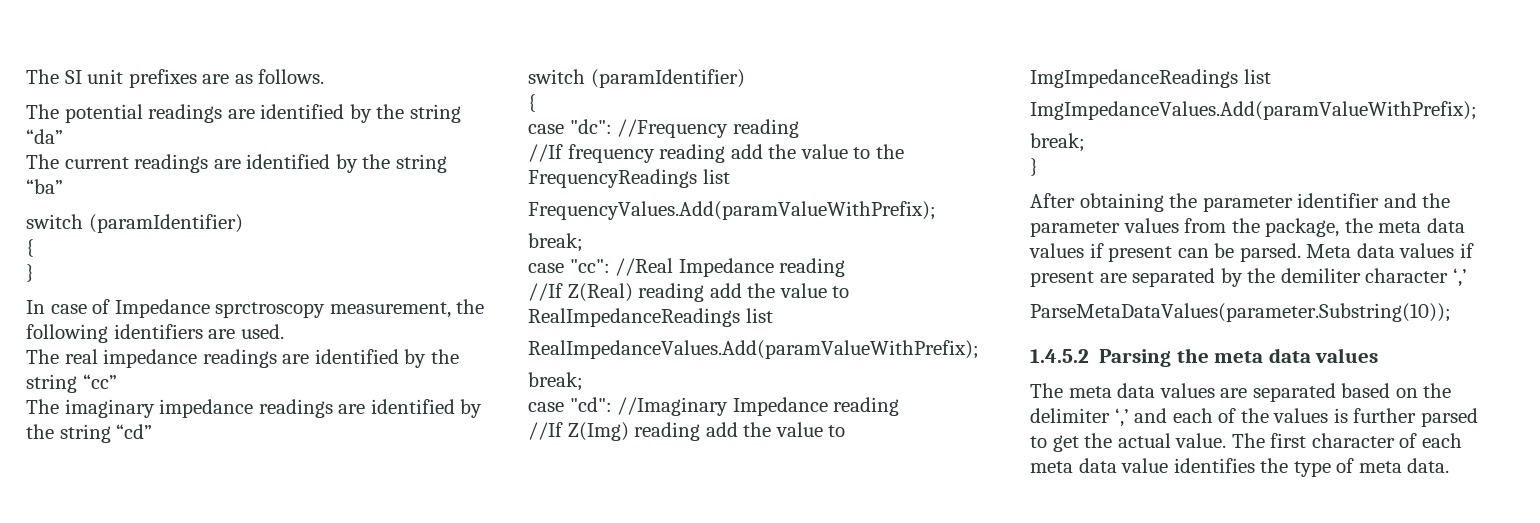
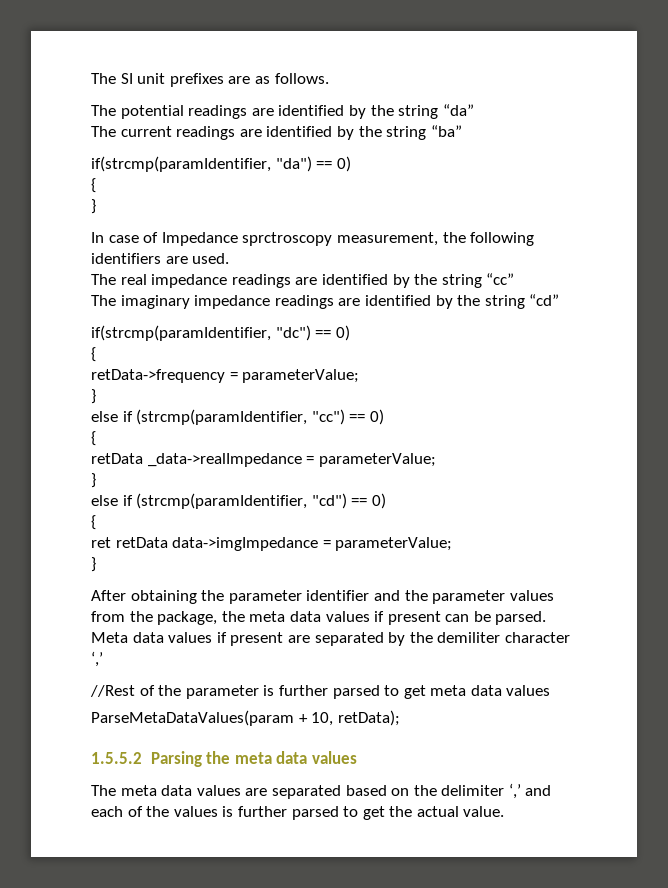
[26,214,243,233] switch (paramIdentifier) -> [91,156,351,172] if(strcmp(paramIdentifier, "da") == 0)
[528,69,745,88] [528,94,536,112] [528,119,799,138] [528,144,904,163] [528,169,730,188] [528,201,936,220] [528,233,583,252] [528,258,846,277] [528,283,850,302] [528,308,773,327] [528,340,979,359] [528,372,583,391] [528,397,900,416] [528,422,846,441] [1030,69,1271,88] [1030,101,1477,120] [1030,133,1085,152] switch (paramIdentifier) // { // case "dc": //Frequency reading // //If frequency reading add the value to the FrequencyReadings list // FrequencyValues.Add(paramValueWithPrefix); // break; // case "cc": //Real Impedance reading // //If Z(Real) reading add the value to RealImpedanceReadings list // RealImpedanceValues.Add(paramValueWithPrefix); // break; // case "cd": //Imaginary Impedance reading // //If Z(Img) reading add the value to ImgImpedanceReadings list // ImgImpedanceValues.Add(paramValueWithPrefix); // break; -> [91,325,350,341] [91,347,96,362] [91,369,360,383] [91,389,96,404] [91,409,384,425] [91,431,96,446] [91,453,436,467] [91,473,96,488] [91,493,386,509] [91,515,96,530] [91,537,453,551] if(strcmp(paramIdentifier, "dc") == 0) // { // retData->frequency = parameterValue; // } // else if (strcmp(paramIdentifier, "cc") == 0) // { // retData _data->realImpedance = parameterValue; // } // else if (strcmp(paramIdentifier, "cd") == 0) // { // ret retData data->imgImpedance = parameterValue;
[1030,303,1451,322] [1030,349,1089,363] ParseMetaDataValues(parameter.Substring(10)); // 1.4.5.2 -> [90,685,551,699] [91,710,400,726] [91,752,142,764] //Rest of the parameter is further parsed to get meta data values // ParseMetaDataValues(param + 10, retData); // 1.5.5.2
[1231,433,1462,448] [1030,458,1450,477] The first character of each meta data value identifies the type of meta data. -> (505, 811) none

